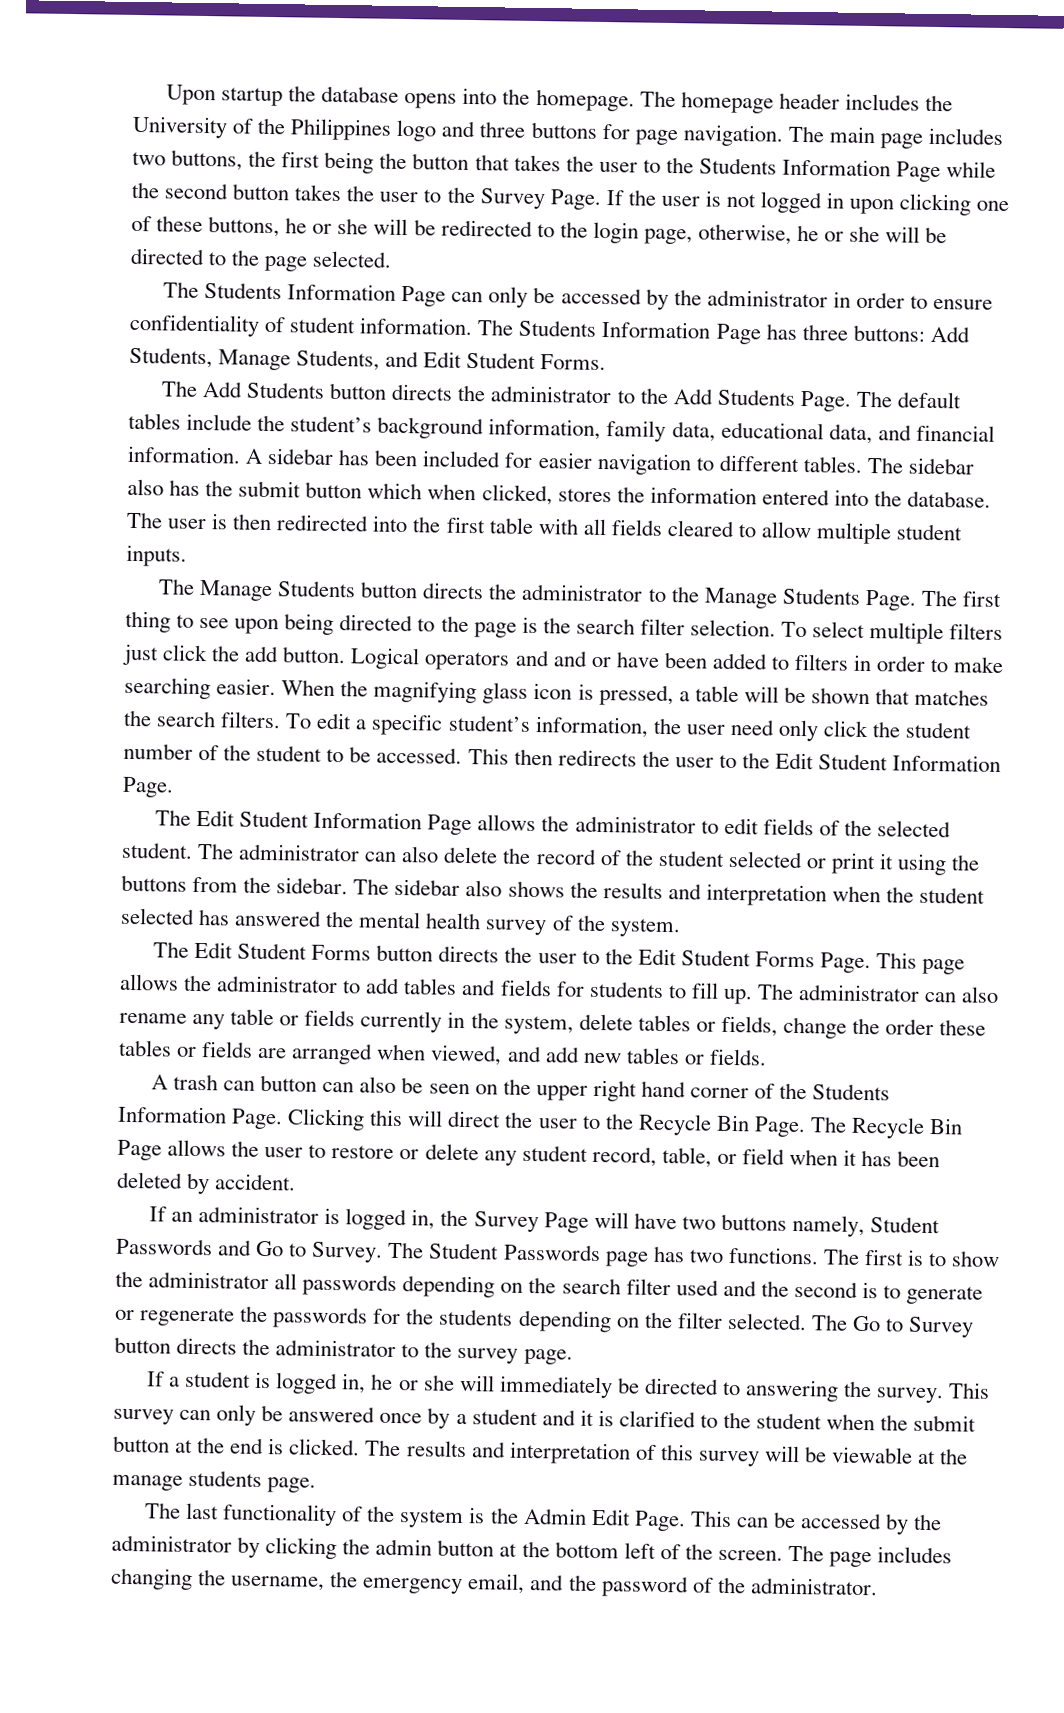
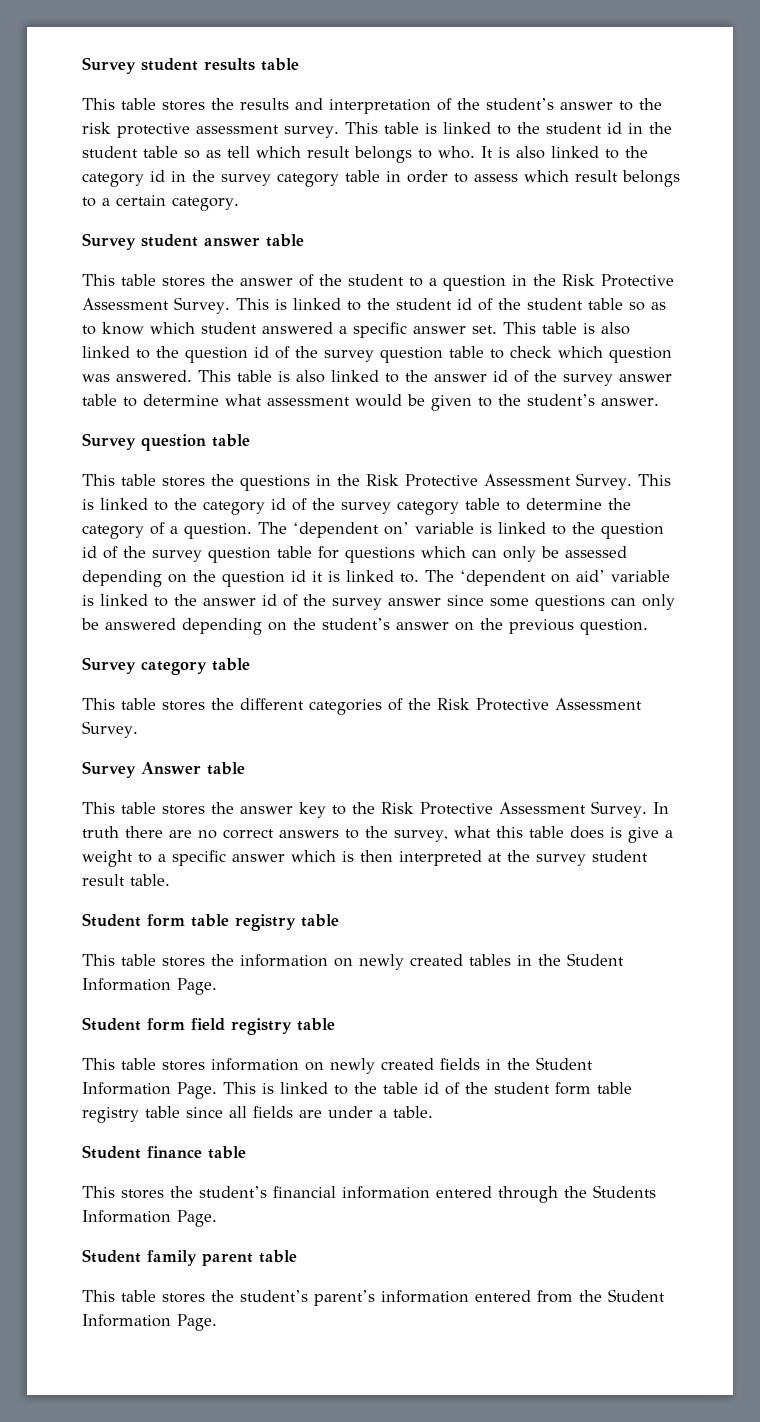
[165,84,953,114] [132,115,1004,149] [132,149,997,183] [131,181,1010,216] [131,215,948,245] [130,247,393,272] [162,281,994,310] [129,313,971,345] [129,346,607,371] [160,380,962,412] [128,412,995,445] [127,445,975,476] [127,478,992,508] [126,511,964,545] [126,544,187,567] [157,578,1002,611] [125,610,1004,645] [122,643,1005,674] [124,676,990,707] [123,709,973,742] [123,742,1002,773] [122,776,174,798] [154,809,951,838] [121,841,981,876] [121,874,986,907] [120,907,681,938] [152,941,966,975] [119,973,1000,1005] [119,1008,987,1039] [118,1039,767,1066] [150,1073,891,1102] [117,1105,964,1139] [117,1139,941,1168] [116,1171,297,1195] [148,1206,941,1238] [115,1237,1001,1268] [115,1270,984,1305] [114,1305,975,1338] [114,1336,573,1365] [146,1370,991,1404] [113,1404,977,1432] [113,1435,969,1467] [112,1469,317,1493] [144,1502,943,1535] [111,1534,953,1568] [110,1567,878,1598] Upon startup the database opens into the homepage. The homepage header includes the University of the Philippines logo and three buttons for page navigation. The main page includes two buttons, the first being the button that takes the user to the Students Information Page while the second button takes the user to the Survey Page. If the user is not logged in upon clicking one of these buttons, he or she will be redirected to the login page, otherwise, he or she will be directed to the page selected. // The Students Information Page can only be accessed by the administrator in order to ensure confidentiality of student information. The Students Information Page has three buttons: Add Students, Manage Students, and Edit Student Forms. // The Add Students button directs the administrator to the Add Students Page. The default tables include the student’s background information, family data, educational data, and financial information. A sidebar has been included for easier navigation to different tables. The sidebar also has the submit button which when clicked, stores the information entered into the database. The user is then redirected into the first table with all fields cleared to allow multiple student inputs. // The Manage Students button directs the administrator to the Manage Students Page. The first thing to see upon being directed to the page is the search filter selection. To select multiple filters just click the add button. Logical operators and and or have been added to filters in order to make searching easier. When the magnifying glass icon is pressed, a table will be shown that matches the search filters. To edit a specific student’s information, the user need only click the student number of the student to be accessed. This then redirects the user to the Edit Student Information Page. // The Edit Student Information Page allows the administrator to edit fields of the selected student. The administrator can also delete the record of the student selected or print it using the buttons from the sidebar. The sidebar also shows the results and interpretation when the student selected has answered the mental health survey of the system. // The Edit Student Forms button directs the user to the Edit Student Forms Page. This page allows the administrator to add tables and fields for students to fill up. The administrator can also rename any table or fields currently in the system, delete tables or fields, change the order these tables or fields are arranged when viewed, and add new tables or fields. // A trash can button can also be seen on the upper right hand corner of the Students Information Page. Clicking this will direct the user to the Recycle Bin Page. The Recycle Bin Page allows the user to restore or delete any student record, table, or field when it has been deleted by accident. // If an administrator is logged in, the Survey Page will have two buttons namely, Student Passwords and Go to Survey. The Student Passwords page has two functions. The first is to show the administrator all passwords depending on the search filter used and the second is to generate or regenerate the passwords for the students depending on the filter selected. The Go to Survey button directs the administrator to the survey page. // If a student is logged in, he or she will immediately be directed to answering the survey. This survey can only be answered once by a student and it is clarified to the student when the submit button at the end is clicked. The results and interpretation of this survey will be viewable at the manage students page. // The last functionality of the system is the Admin Edit Page. This can be accessed by the administrator by clicking the admin button at the bottom left of the screen. The page includes changing the username, the emergency email, and the password of the administrator. -> [82,57,299,74] [82,98,662,114] [82,122,672,138] [82,146,648,163] [82,170,680,187] [82,195,239,211] [82,233,304,250] [82,274,674,291] [82,297,666,314] [82,322,630,338] [82,346,672,363] [82,370,672,386] [82,394,659,411] [82,433,250,451] [82,473,671,491] [82,498,631,515] [82,522,664,539] [82,546,627,563] [82,570,670,587] [82,594,675,611] [81,618,648,635] [82,657,250,675] [82,698,642,715] [82,721,138,738] [82,761,245,778] [82,801,669,818] [82,826,673,843] [82,850,648,867] [82,874,170,886] [82,913,339,931] [82,953,624,970] [82,978,217,995] [82,1017,335,1035] [82,1057,593,1074] [82,1082,632,1099] [82,1106,433,1123] [82,1145,246,1159] [82,1185,656,1203] [82,1210,217,1227] [82,1249,297,1266] [82,1289,665,1306] [82,1314,217,1331] Survey student results table // This table stores the results and interpretation of the student’s answer to the risk protective assessment survey. This table is linked to the student id in the student table so as tell which result belongs to who. It is also linked to the category id in the survey category table in order to assess which result belongs to a certain category. // Survey student answer table // This table stores the answer of the student to a question in the Risk Protective Assessment Survey. This is linked to the student id of the student table so as to know which student answered a specific answer set. This table is also linked to the question id of the survey question table to check which question was answered. This table is also linked to the answer id of the survey answer table to determine what assessment would be given to the student’s answer. // Survey question table // This table stores the questions in the Risk Protective Assessment Survey. This is linked to the category id of the survey category table to determine the category of a question. The ‘dependent on’ variable is linked to the question id of the survey question table for questions which can only be assessed depending on the question id it is linked to. The ‘dependent on aid’ variable is linked to the answer id of the survey answer since some questions can only be answered depending on the student’s answer on the previous question. // Survey category table // This table stores the different categories of the Risk Protective Assessment Survey. // Survey Answer table // This table stores the answer key to the Risk Protective Assessment Survey. In truth there are no correct answers to the survey, what this table does is give a weight to a specific answer which is then interpreted at the survey student result table. // Student form table registry table // This table stores the information on newly created tables in the Student Information Page. // Student form field registry table // This table stores information on newly created fields in the Student Information Page. This is linked to the table id of the student form table registry table since all fields are under a table. // Student finance table // This stores the student’s financial information entered through the Students Information Page. // Student family parent table // This table stores the student’s parent’s information entered from the Student Information Page.

